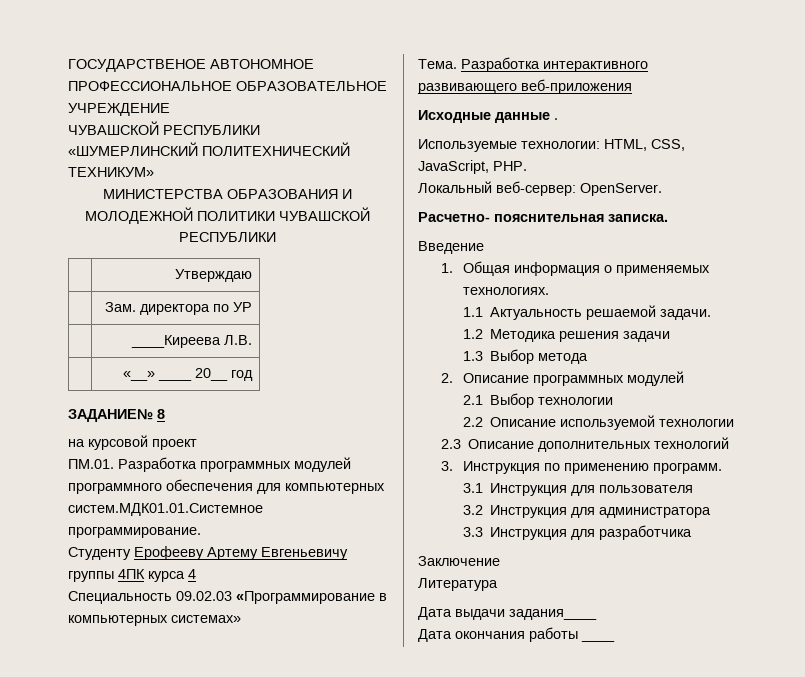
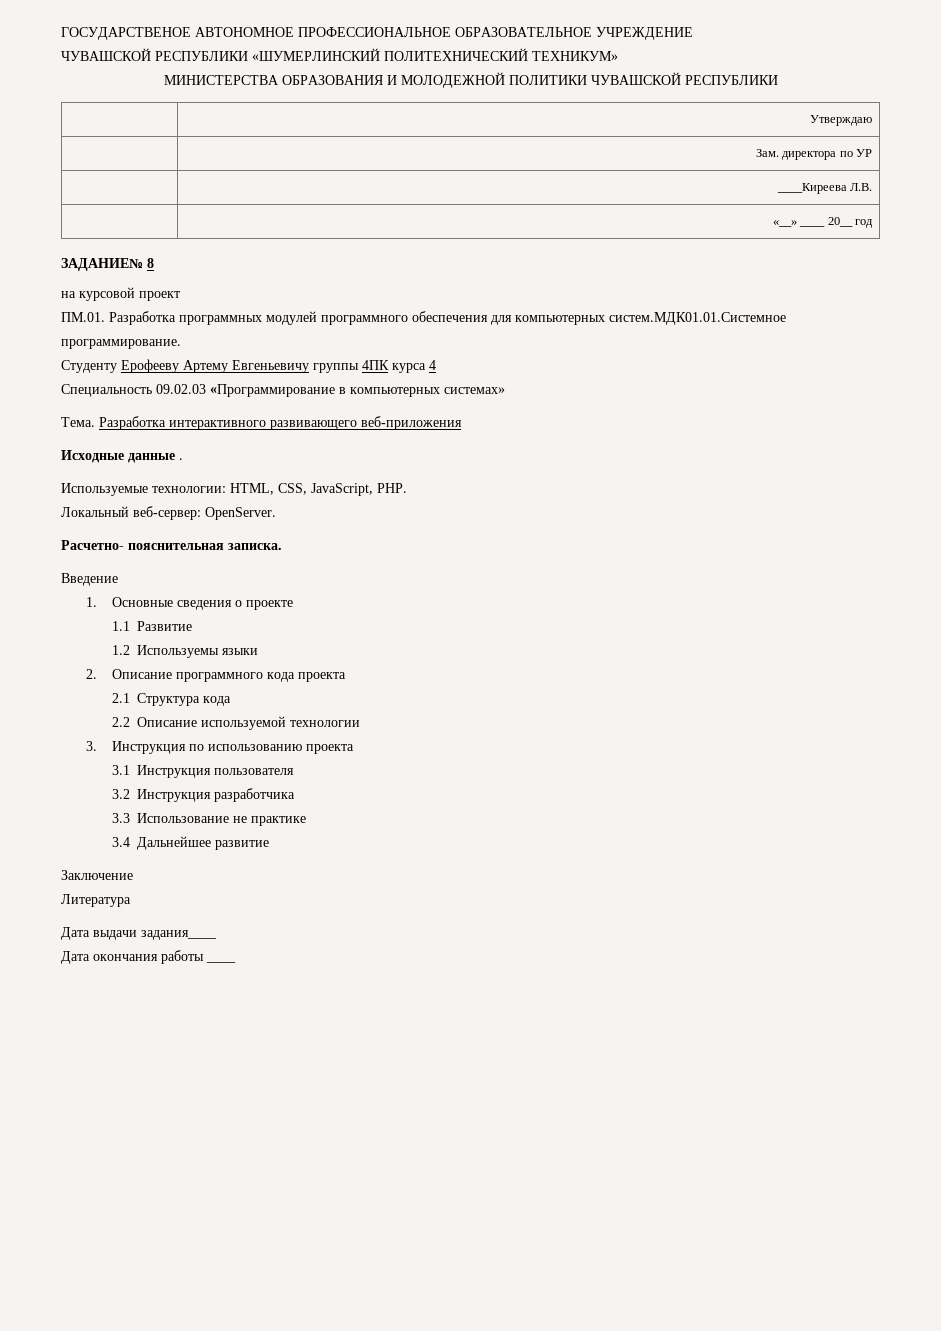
[463,261,711,276] [463,287,550,295] [463,305,712,320] [463,329,671,342] [463,349,589,364] Общая информация о применяемых технологиях. // 1.1 Актуальность решаемой задачи. // 1.2 Методика решения задачи // 1.3 Выбор метода -> [111,597,293,610] [111,621,192,631] [111,645,258,658] Основные сведения о проекте // 1.1 Развитие // 1.2 Используемы языки
[533,371,685,386] программных модулей -> [175,672,346,682] программного кода проекта
[490,393,614,408] Выбор технологии -> [136,693,231,706] Структура кода
[440,437,729,452] [440,461,723,474] [463,483,596,496] 2.3 Описание дополнительных технологий // 3. Инструкция по применению программ. // 3.1 Инструкция для -> [86,741,354,754] [111,765,211,778] 3. Инструкция по использованию проекта // 3.1 Инструкция
[571,507,712,518] для администратора -> [213,788,295,802] разработчика
[490,525,693,540] Инструкция для разработчика -> [136,813,306,826] [111,836,269,850] Использование не практике // 3.4 Дальнейшее развитие

